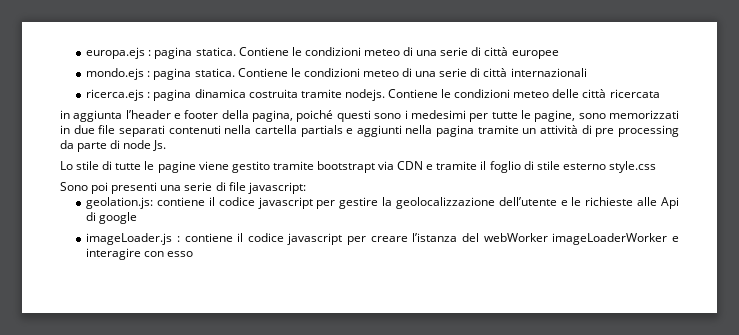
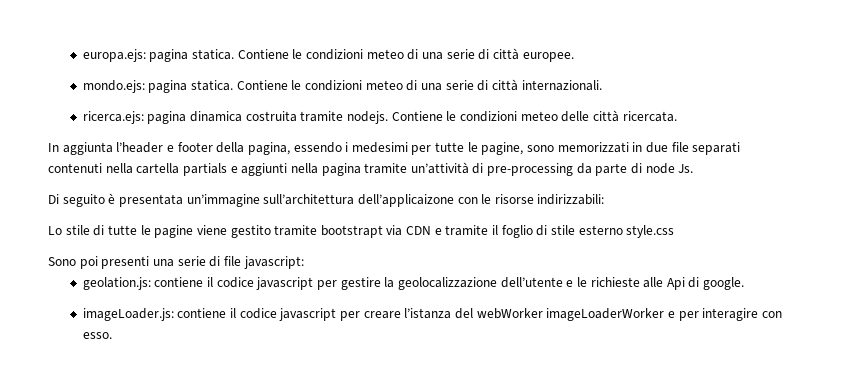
[86,47,152,59] europa.ejs : -> [82,49,146,62] europa.ejs:
[511,50,559,59] [86,68,151,80] europee // mondo.ejs : -> [522,52,574,62] [82,80,145,93] europee. // mondo.ejs:
[510,68,587,77] [86,89,151,101] internazionali // ricerca.ejs : -> [521,80,602,91] [82,111,144,124] internazionali. // ricerca.ejs:
[609,89,660,98] [60,110,70,119] ricercata // in -> [622,111,677,122] [48,143,59,152] ricercata. // In
[296,110,402,122] poiché questi sono -> [293,142,342,153] essendo
[522,125,679,137] un attività di pre processing -> [410,162,574,176] un’attività di pre-processing
(167, 145) none -> [48,193,605,207] // Di seguito è presentata un’immagine sull’architettura dell’applicaizone con le risorse indirizzabili:
[99,212,138,224] [86,233,180,245] google // imageLoader.js : -> [703,277,745,290] [82,308,174,321] google. // imageLoader.js:
(679, 239) none -> [678,311,699,321] per
[167,251,194,257] esso -> [82,332,112,339] esso.

